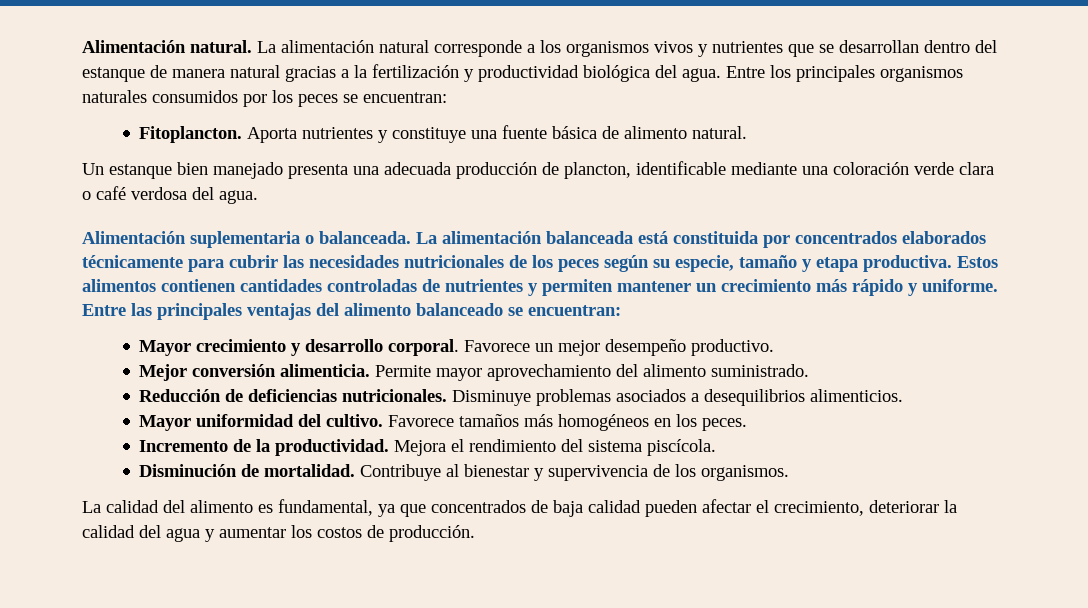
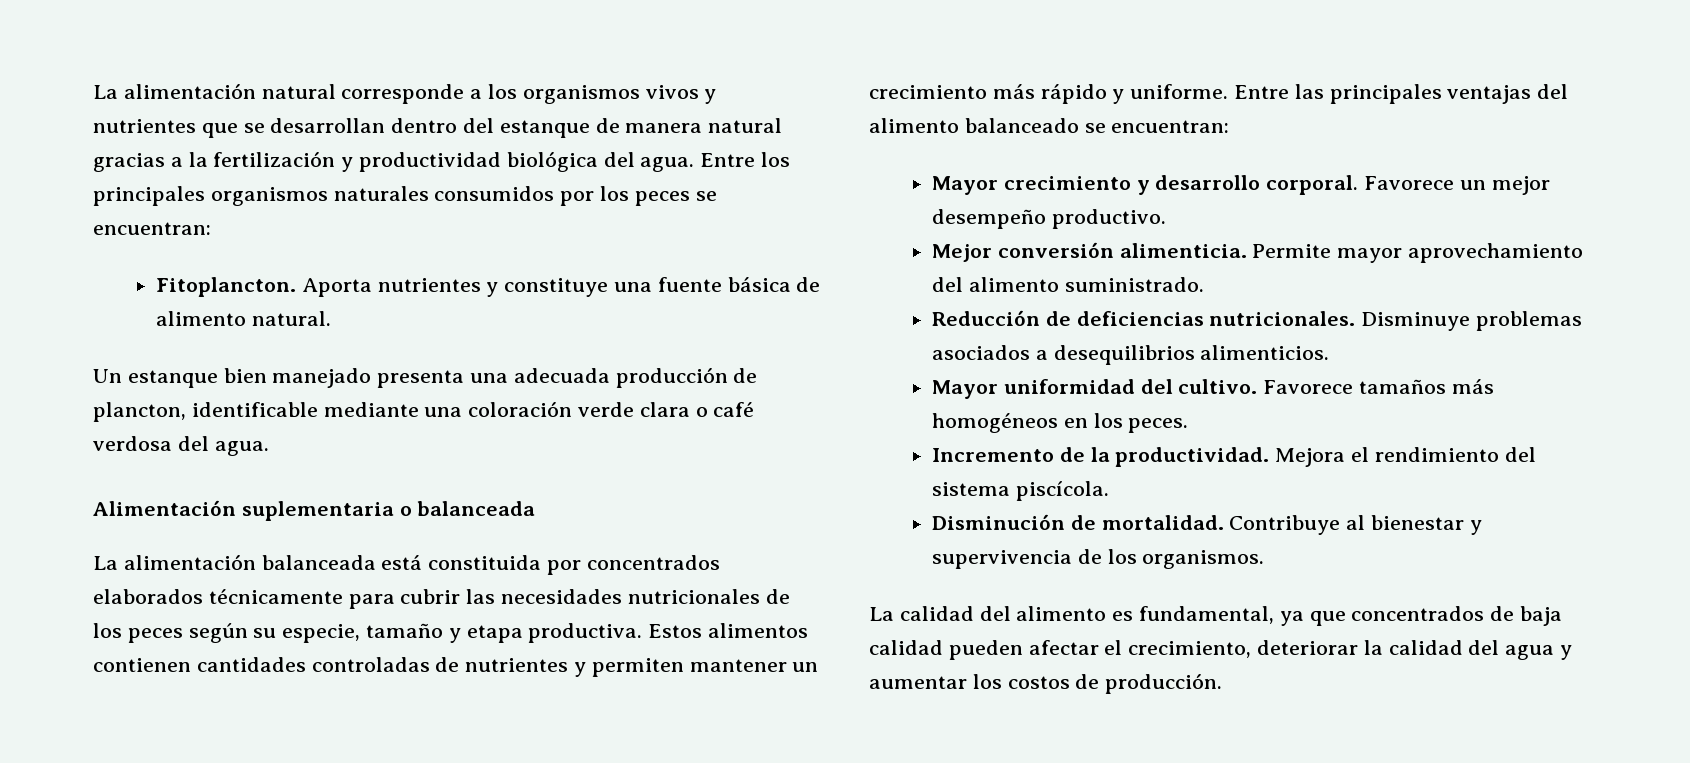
[82,40,252,53] Alimentación natural. -> (93, 92) none
[319,231,411,244] balanceada. -> [417,501,536,516] balanceada //

